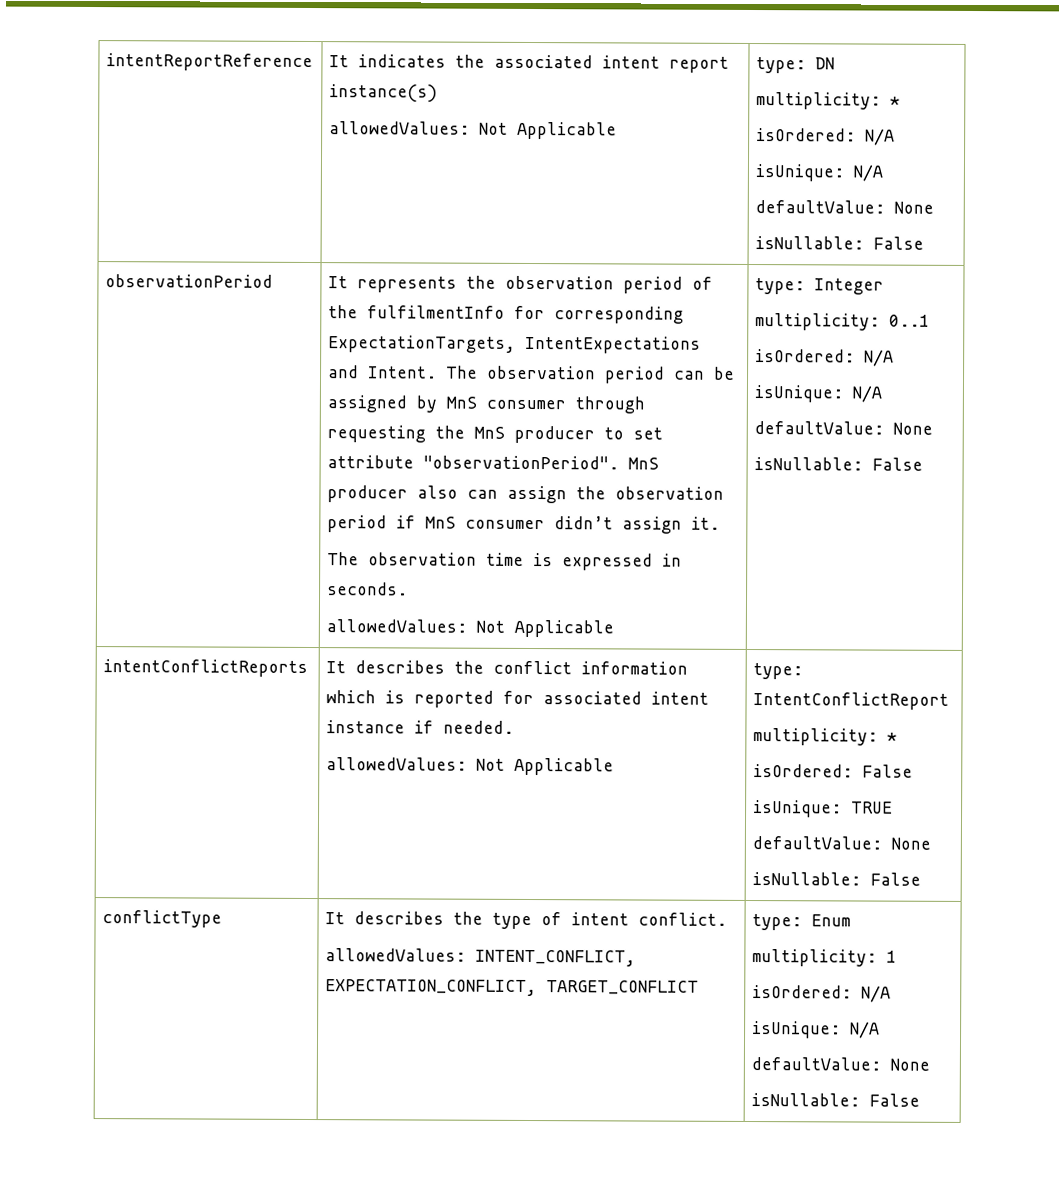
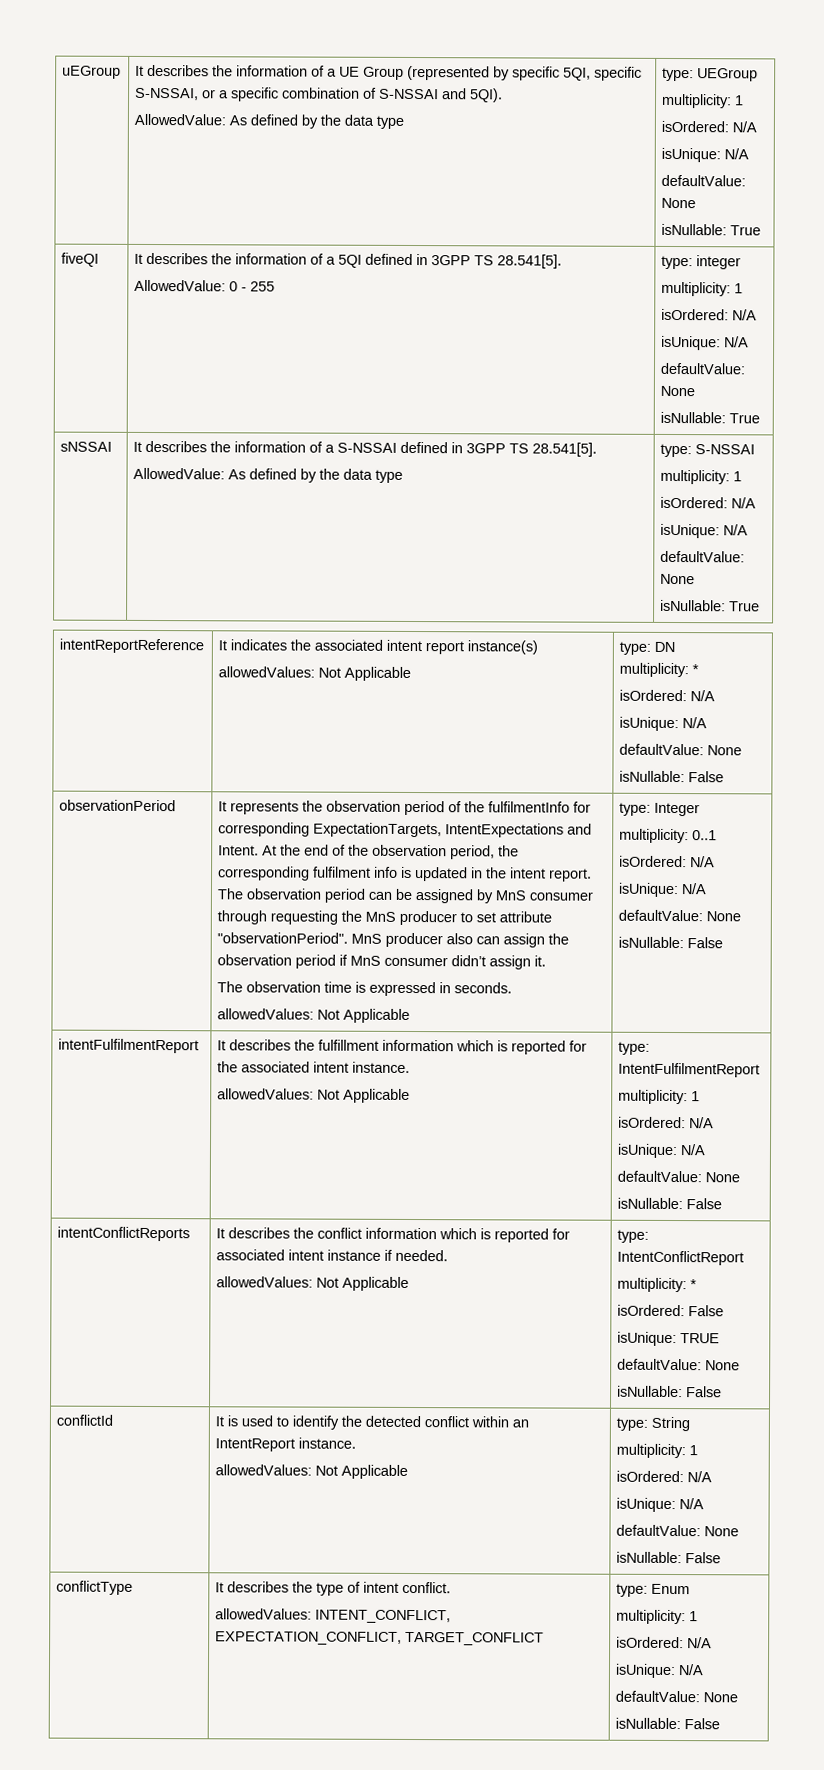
(106, 62) none -> [62,65,122,79] [135,64,643,81] [135,87,504,103] [134,113,405,129] [662,67,759,82] [661,93,745,109] [661,120,758,133] [661,147,750,163] [661,174,747,187] [661,197,697,209] [661,223,762,236] [61,252,100,267] [134,252,563,269] [134,279,276,292] [661,255,742,270] [661,281,744,297] [661,308,758,321] [661,335,750,351] [660,362,747,375] [660,385,696,397] [660,411,761,424] [60,441,113,452] [133,440,598,457] [133,467,404,483] [660,443,756,458] [660,469,743,485] [660,496,757,509] [660,523,749,539] [660,550,746,563] [660,573,696,585] [660,599,761,612] uEGroup | It describes the information of a UE Group (represented by specific 5QI, specific S-NSSAI, or a specific combination of S-NSSAI and 5QI). // AllowedValue: As defined by the data type | type: UEGroup // multiplicity: 1 // isOrdered: N/A // isUnique: N/A // defaultValue: None // isNullable: True // fiveQI | It describes the information of a 5QI defined in 3GPP TS 28.541[5]. // AllowedValue: 0 - 255 | type: integer // multiplicity: 1 // isOrdered: N/A // isUnique: N/A // defaultValue: None // isNullable: True // sNSSAI | It describes the information of a S-NSSAI defined in 3GPP TS 28.541[5]. // AllowedValue: As defined by the data type | type: S-NSSAI // multiplicity: 1 // isOrdered: N/A // isUnique: N/A // defaultValue: None // isNullable: True //
(438, 372) none -> [262,844,520,860] [218,866,593,882] At the end of the observation period, the corresponding fulfilment info is updated in the intent report.
(924, 464) none -> [58,1038,200,1054] [217,1039,588,1055] [217,1061,411,1073] [217,1088,411,1103] [618,1041,651,1055] [618,1062,761,1078] [618,1089,701,1105] [618,1116,715,1129] [617,1143,707,1159] [617,1170,741,1183] [617,1197,723,1210] // intentFulfilmentReport | It describes the fulfillment information which is reported for the associated intent instance. // allowedValues: Not Applicable | type: IntentFulfilmentReport // multiplicity: 1 // isOrdered: N/A // isUnique: N/A // defaultValue: None // isNullable: False
(922, 879) none -> [56,1414,114,1426] [215,1415,530,1430] [215,1437,357,1452] [215,1464,409,1479] [616,1416,691,1432] [616,1443,699,1459] [616,1470,713,1483] [616,1497,705,1513] [616,1524,740,1537] [616,1551,722,1564] // conflictId | It is used to identify the detected conflict within an IntentReport instance. // allowedValues: Not Applicable | type: String // multiplicity: 1 // isOrdered: N/A // isUnique: N/A // defaultValue: None // isNullable: False

